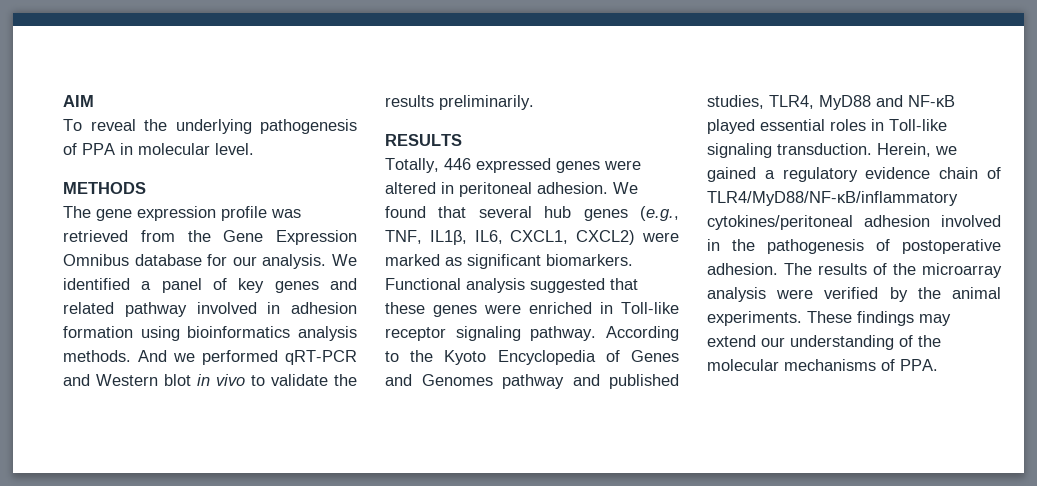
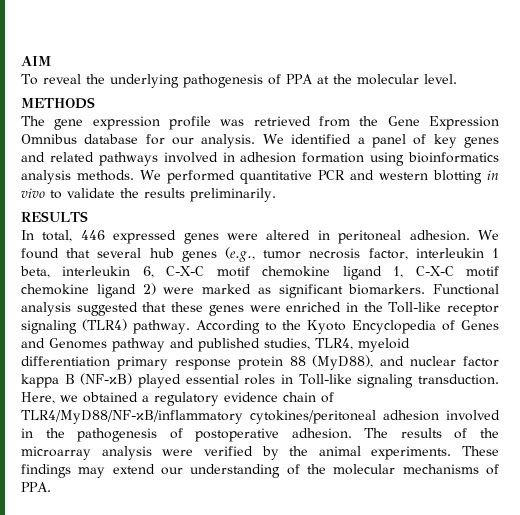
[120,143,133,155] in -> [316,74,352,84] at the
[124,302,187,317] pathway -> [98,152,158,166] pathways
[138,350,357,365] [63,374,191,386] And we performed qRT-PCR and Western blot -> [140,170,482,184] We performed quantitative PCR and western blotting
[385,158,439,173] Totally, -> [21,230,73,242] In total,
[385,230,636,245] TNF, IL1β, IL6, CXCL1, CXCL2) -> [263,248,499,260] [20,266,500,280] [21,283,156,298] tumor necrosis factor, interleukin 1 beta, interleukin 6, C-X-C motif chemokine ligand 1, C-X-C motif chemokine ligand 2)
(613, 308) none -> [363,302,383,312] the
(521, 333) none -> [81,319,127,331] (TLR4)
[819,95,955,110] MyD88 and NF-κB -> [358,338,410,352] [21,355,499,370] [21,373,133,388] myeloid differentiation primary response protein 88 (MyD88), and nuclear factor kappa B (NF-κB)
[877,143,957,157] [707,167,756,182] Herein, we gained -> [21,392,138,404] Here, we obtained

